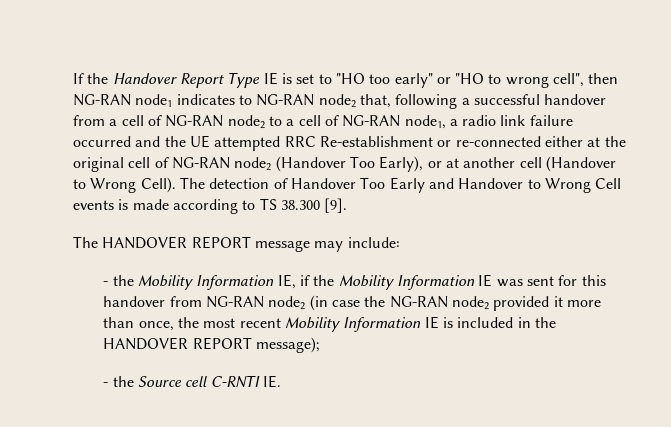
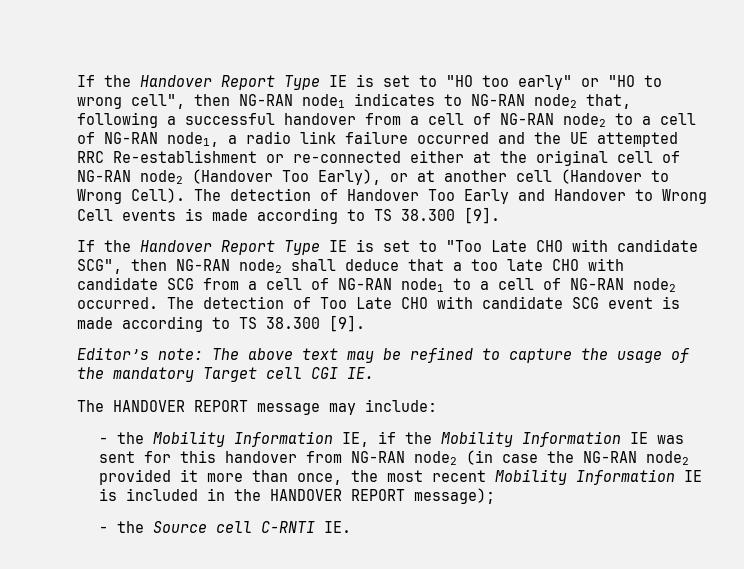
(348, 205) none -> [77,239,698,255] [77,258,624,274] [77,277,676,292] [77,296,680,309] [77,315,365,332] [77,347,689,363] [77,367,374,382] // If the Handover Report Type IE is set to "Too Late CHO with candidate SCG", then NG-RAN node2 shall deduce that a too late CHO with candidate SCG from a cell of NG-RAN node1 to a cell of NG-RAN node2 occurred. The detection of Too Late CHO with candidate SCG event is made according to TS 38.300 [9]. // Editor’s note: The above text may be refined to capture the usage of the mandatory Target cell CGI IE.

